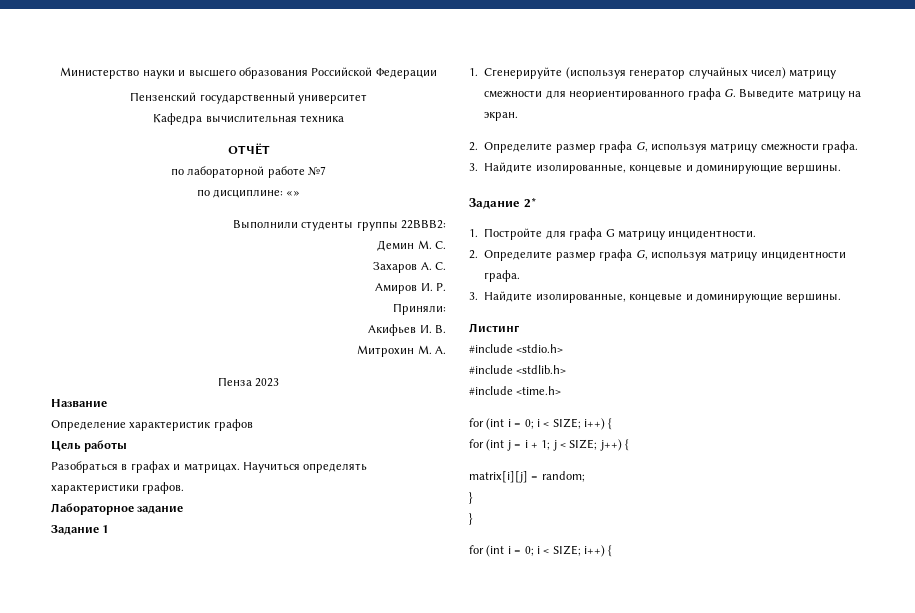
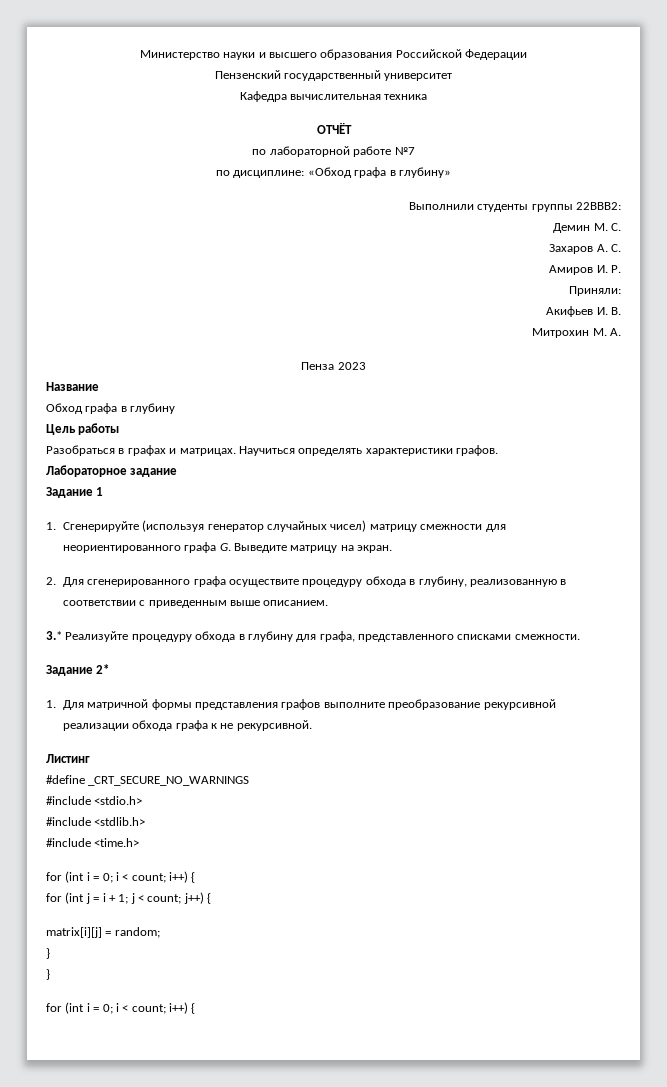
[286,190,301,196] «» -> [307,167,451,178] «Обход графа в глубину»
[51,419,253,431] Определение характеристик графов -> [46,403,176,414] Обход графа в глубину
[484,141,859,153] [469,162,842,174] [469,198,537,209] [469,228,757,240] [469,249,846,261] [484,270,521,282] [469,291,842,303] Определите размер графа G, используя матрицу смежности графа. // 3. Найдите изолированные, концевые и доминирующие вершины. // Задание 2* // 1. Постройте для графа G матрицу инцидентности. // 2. Определите размер графа G, используя матрицу инцидентности графа. // 3. Найдите изолированные, концевые и доминирующие вершины. -> [62,576,567,587] [62,600,329,608] [46,631,580,642] [46,664,110,676] [46,699,556,710] [62,720,312,731] Для сгенерированного графа осуществите процедуру обхода в глубину, реализованную в соответствии с приведенным выше описанием. // 3.* Реализуйте процедуру обхода в глубину для графа, представленного списками смежности. // Задание 2* // 1. Для матричной формы представления графов выполните преобразование рекурсивной реализации обхода графа к не рекурсивной.
(520, 328) none -> [46,775,250,786] // #define _CRT_SECURE_NO_WARNINGS
[552,418,581,429] SIZE; -> [131,873,166,883] count;
[569,439,598,450] SIZE; -> [147,894,182,904] count;
[552,545,581,556] SIZE; -> [131,1004,166,1014] count;

